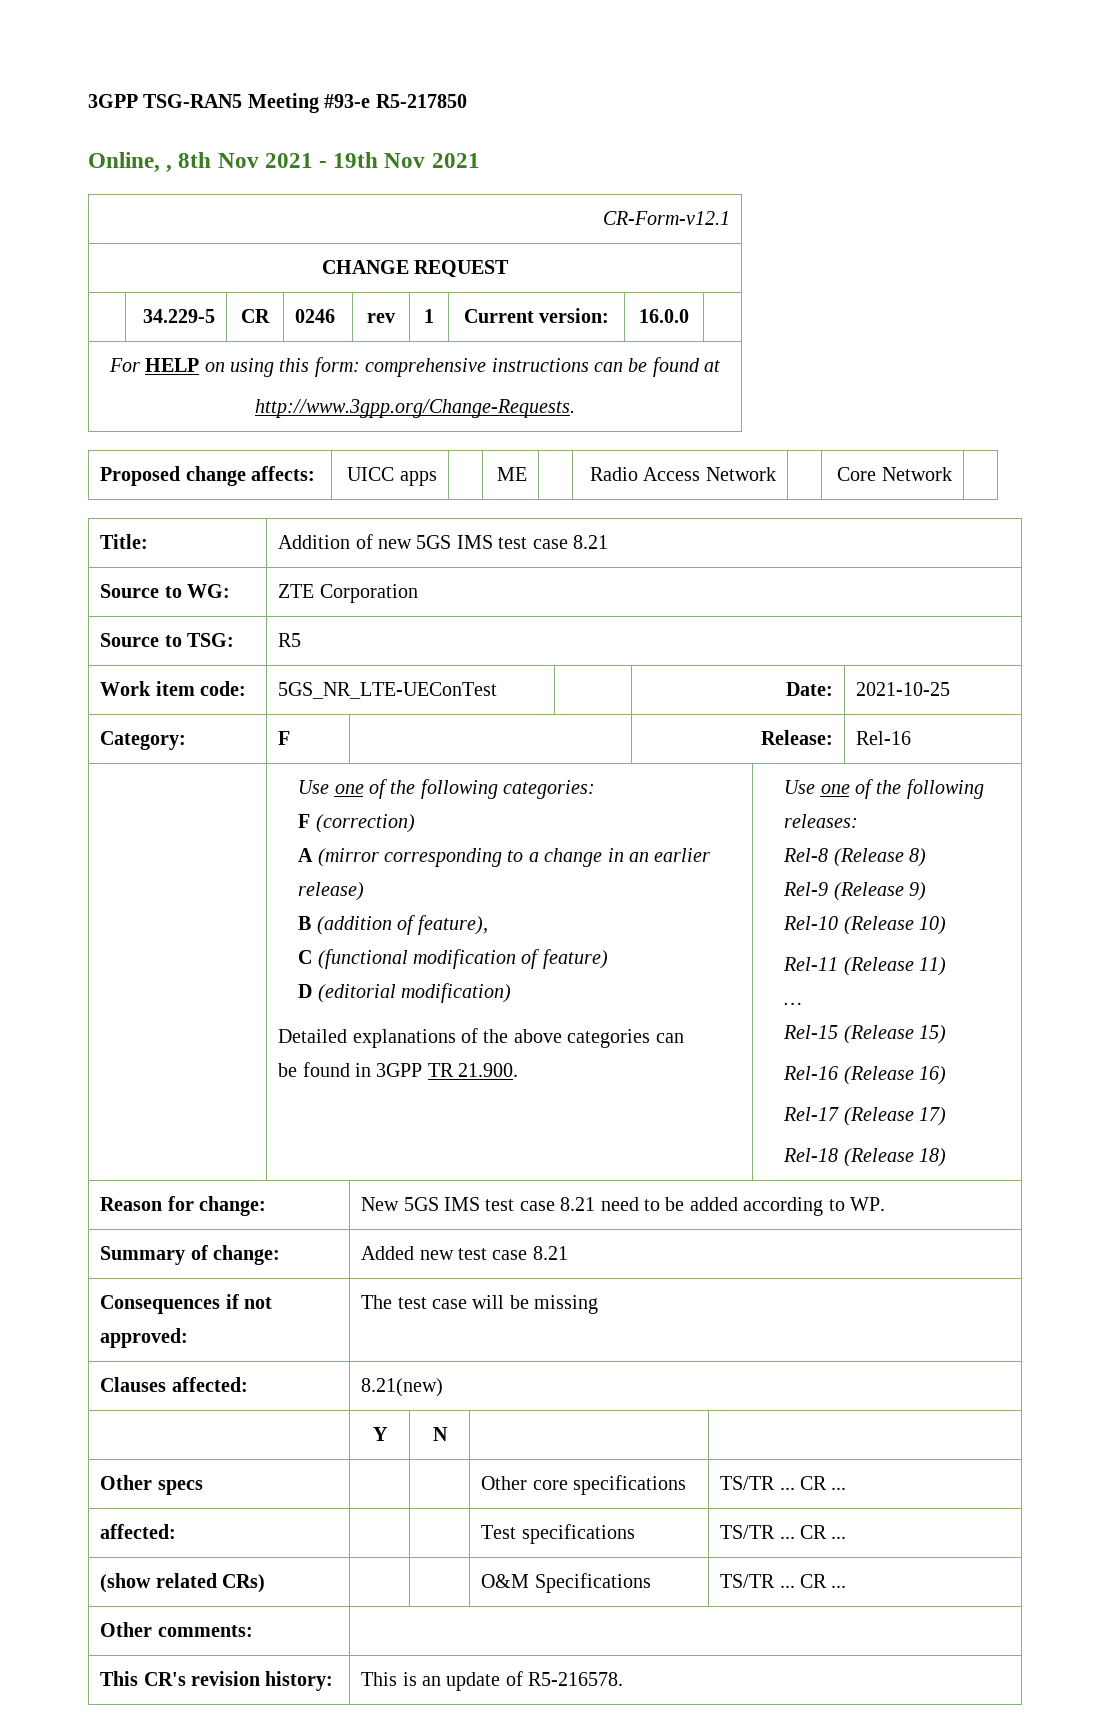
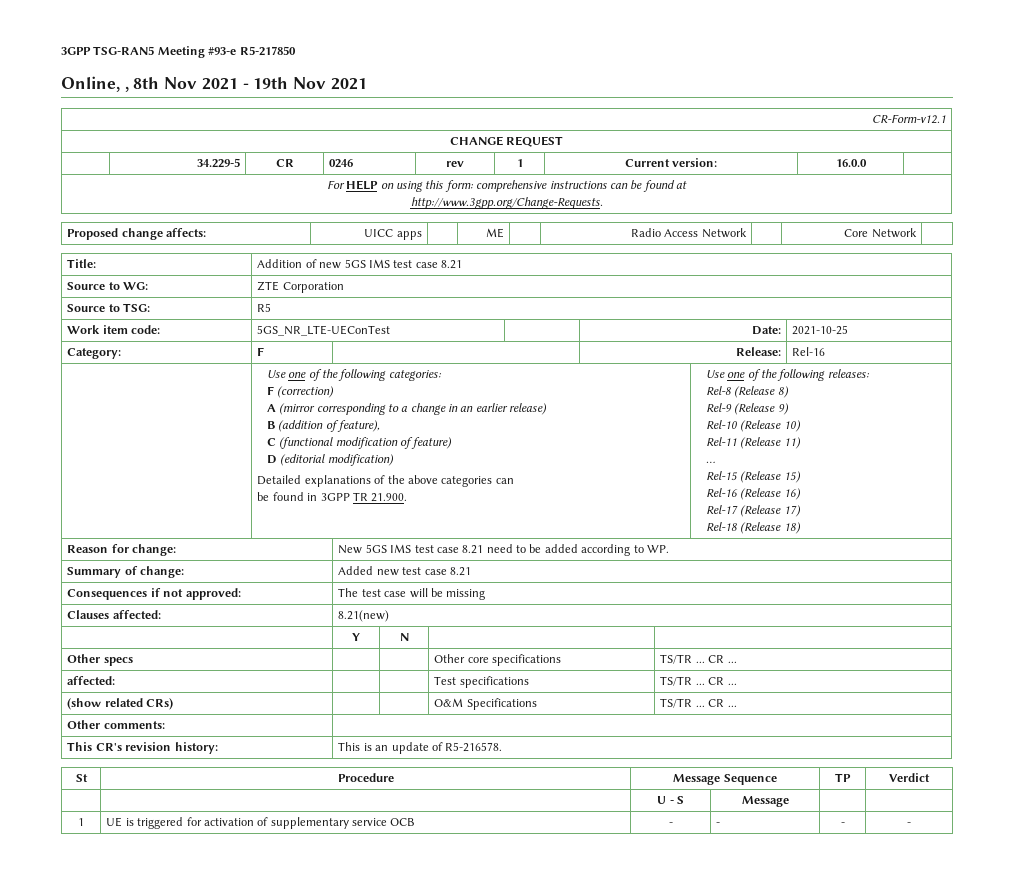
(624, 1679) none -> [75,774,88,782] [337,773,394,782] [673,774,777,785] [835,773,851,782] [889,773,930,782] [657,796,684,804] [741,796,789,807] [78,818,84,826] [106,817,416,829] [668,822,673,826] [716,822,721,826] [840,822,845,826] [907,822,911,826] // St | Procedure | Message Sequence | TP | Verdict // | | U - S | Message | | // 1 | UE is triggered for activation of supplementary service OCB | - | - | - | -

